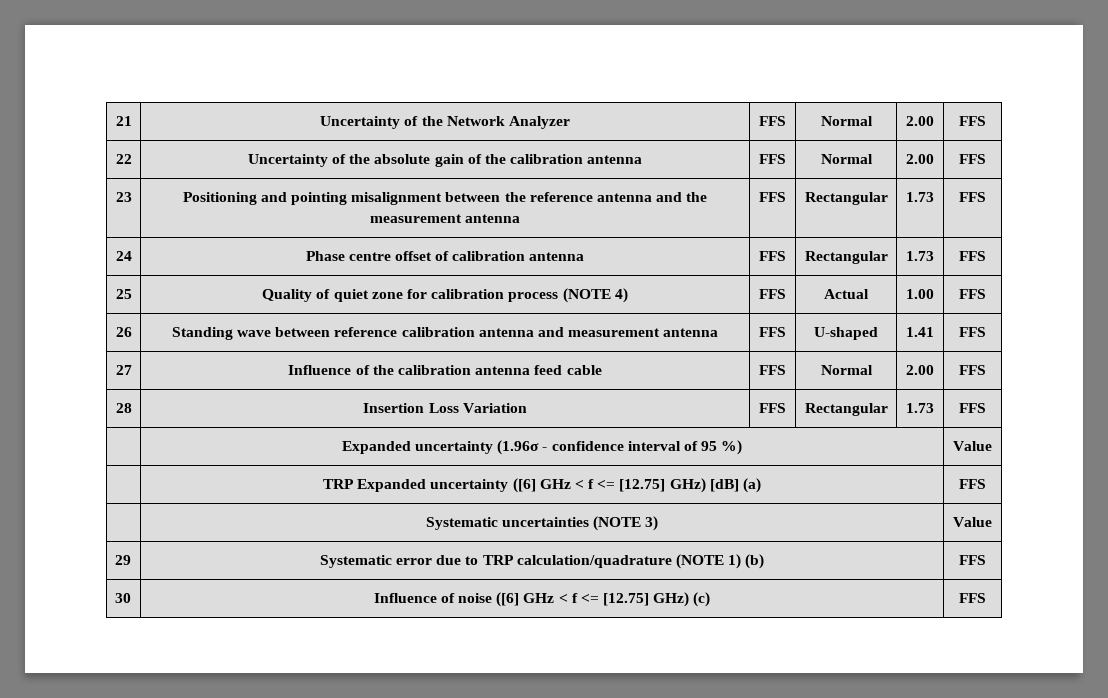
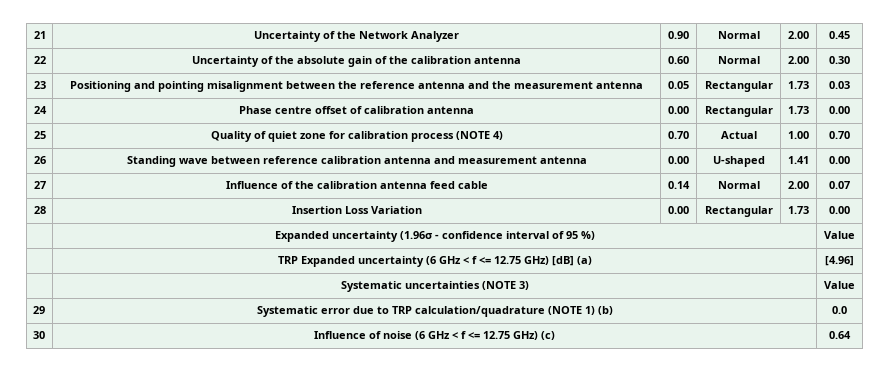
[759,116,786,126] [820,116,873,126] [906,116,934,126] [959,116,986,126] FFS | Normal | 2.00 | FFS -> [668,31,689,39] [717,31,760,39] [788,31,809,39] [829,31,850,39] 0.90 | Normal | 2.00 | 0.45
[759,154,786,164] [820,154,873,164] [906,154,934,164] [959,154,986,164] FFS | Normal | 2.00 | FFS -> [668,56,689,64] [717,56,760,64] [788,56,809,64] [829,56,850,64] 0.60 | Normal | 2.00 | 0.30
[759,192,786,202] [804,192,888,205] [906,192,934,202] [959,192,986,202] FFS | Rectangular | 1.73 | FFS -> [668,81,689,89] [704,81,773,92] [788,81,809,89] [829,81,850,89] 0.05 | Rectangular | 1.73 | 0.03
[759,251,786,261] [804,251,888,264] [906,251,934,261] [959,251,986,261] FFS | Rectangular | 1.73 | FFS -> [668,106,689,114] [704,106,773,117] [788,106,809,114] [829,106,850,114] 0.00 | Rectangular | 1.73 | 0.00
[759,289,786,299] FFS -> [668,131,689,139] 0.70
[959,289,986,299] FFS -> [829,131,850,139] 0.70
[759,327,786,337] FFS -> [668,156,689,164] 0.00
[959,327,986,337] FFS -> [829,156,850,164] 0.00
[759,365,786,375] [820,365,873,375] [906,365,934,375] [959,365,986,375] FFS | Normal | 2.00 | FFS -> [668,181,690,189] [717,181,760,189] [788,181,809,189] [829,181,850,189] 0.14 | Normal | 2.00 | 0.07
[759,403,786,413] [804,403,888,416] [906,403,934,413] [959,403,986,413] FFS | Rectangular | 1.73 | FFS -> [668,206,689,214] [704,206,773,217] [788,206,809,214] [829,206,850,214] 0.00 | Rectangular | 1.73 | 0.00
[512,478,666,493] ([6] GHz < f <= [12.75] -> [425,256,521,265] (6 GHz < f <= 12.75
[959,479,986,489] FFS -> [825,256,854,266] [4.96]
[959,555,986,565] FFS -> [832,306,847,314] 0.0
[496,592,650,607] ([6] GHz < f <= [12.75] -> [415,331,510,340] (6 GHz < f <= 12.75
[959,593,986,603] FFS -> [829,331,851,339] 0.64

